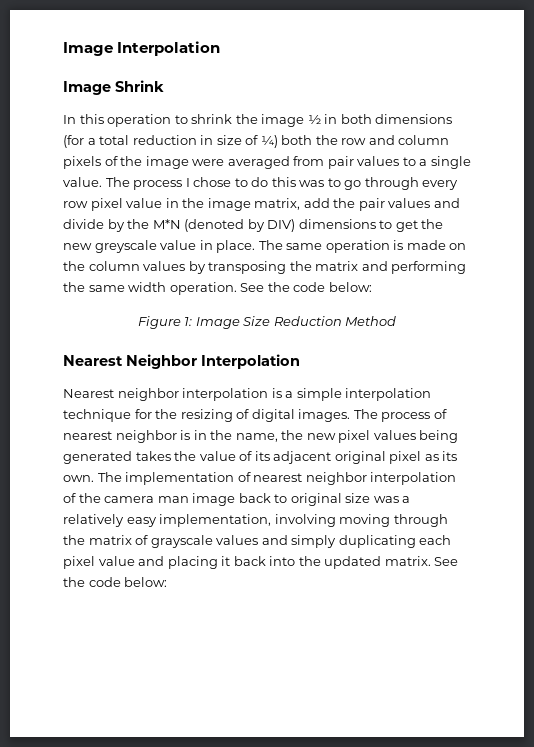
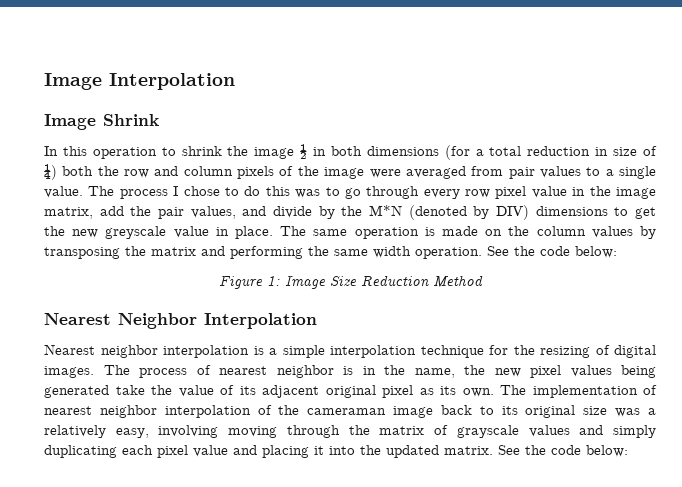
[388,198,431,208] values -> [190,206,236,219] values,
[135,451,171,461] takes -> [115,385,145,395] take
[104,496,189,503] camera man -> [307,408,387,415] cameraman
(288, 498) none -> [501,406,518,415] its
[126,514,272,527] easy implementation, -> [115,428,149,438] easy,
[233,556,266,566] back -> (324, 450) none

